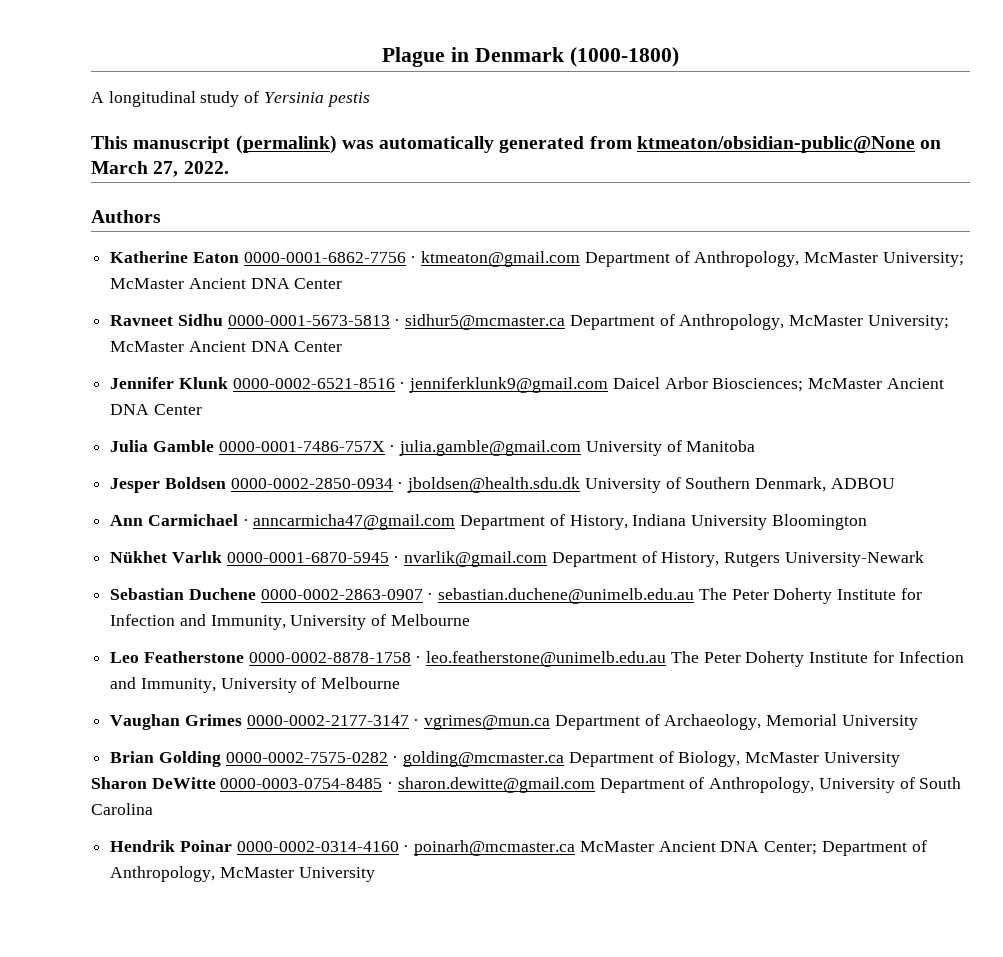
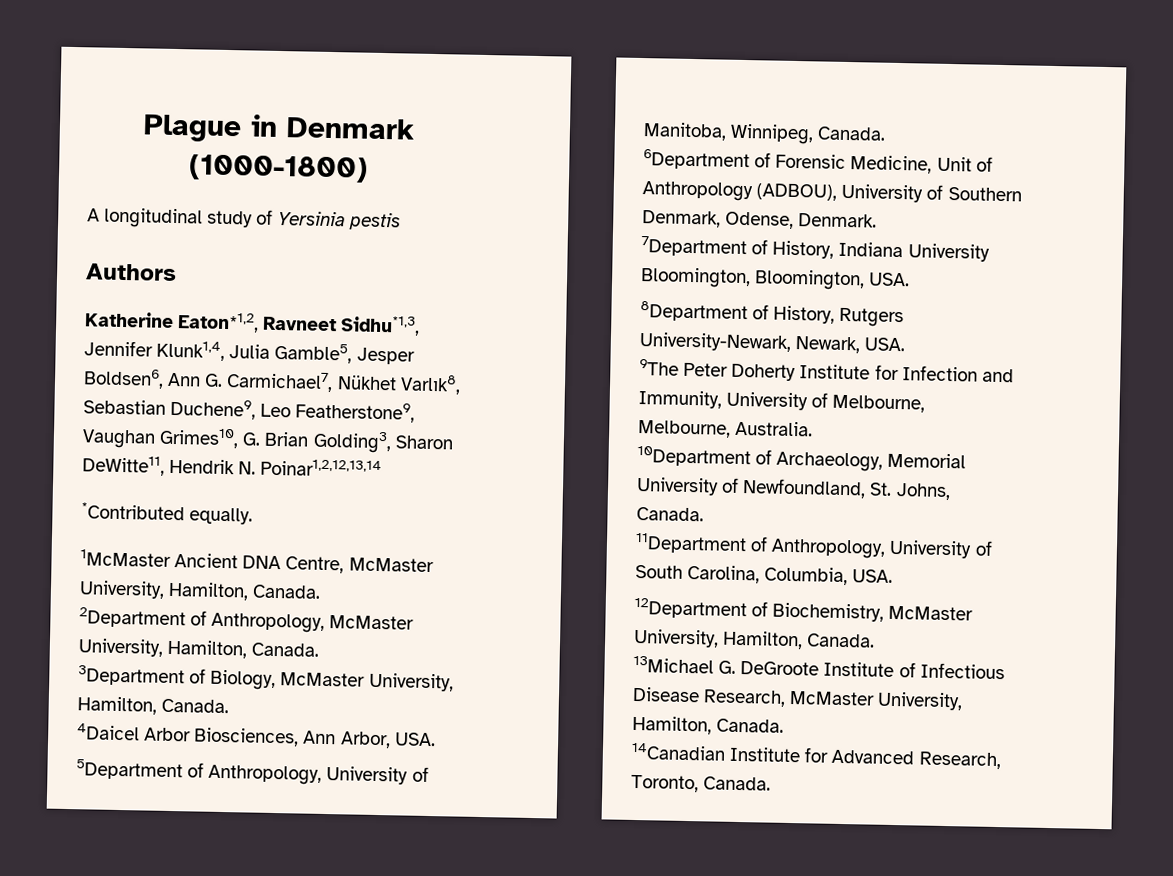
[91,135,942,154] [91,161,229,177] [91,210,161,223] [110,251,964,267] [110,278,343,289] [110,314,949,330] [110,341,343,352] [110,377,944,393] [110,404,202,415] [110,440,756,456] [110,477,895,493] [110,514,867,530] [110,551,924,567] [110,588,922,604] [110,614,470,630] [110,651,964,667] [110,677,401,693] [110,714,918,730] [110,751,900,767] [91,777,685,793] This manuscript (permalink) was automatically generated from ktmeaton/obsidian-public@None on March 27, 2022. // Authors // Katherine Eaton 0000-0001-6862-7756 · ktmeaton@gmail.com Department of Anthropology, McMaster University; McMaster Ancient DNA Center // Ravneet Sidhu 0000-0001-5673-5813 · sidhur5@mcmaster.ca Department of Anthropology, McMaster University; McMaster Ancient DNA Center // Jennifer Klunk 0000-0002-6521-8516 · jenniferklunk9@gmail.com Daicel Arbor Biosciences; McMaster Ancient DNA Center // Julia Gamble 0000-0001-7486-757X · julia.gamble@gmail.com University of Manitoba // Jesper Boldsen 0000-0002-2850-0934 · jboldsen@health.sdu.dk University of Southern Denmark, ADBOU // Ann Carmichael · anncarmicha47@gmail.com Department of History, Indiana University Bloomington // Nükhet Varlık 0000-0001-6870-5945 · nvarlik@gmail.com Department of History, Rutgers University-Newark // Sebastian Duchene 0000-0002-2863-0907 · sebastian.duchene@unimelb.edu.au The Peter Doherty Institute for Infection and Immunity, University of Melbourne // Leo Featherstone 0000-0002-8878-1758 · leo.featherstone@unimelb.edu.au The Peter Doherty Institute for Infection and Immunity, University of Melbourne // Vaughan Grimes 0000-0002-2177-3147 · vgrimes@mun.ca Department of Archaeology, Memorial University // Brian Golding 0000-0002-7575-0282 · golding@mcmaster.ca Department of Biology, McMaster University // Sharon DeWitte 0000-0003-0754-8485 · sharon.dewitte@gmail.com Department -> [85,263,177,282] [85,311,421,336] [84,340,415,365] [83,368,461,395] [83,398,416,423] [82,427,454,454] [82,455,383,478] [81,502,254,525] [80,549,434,574] [79,580,322,601] [79,607,415,633] [78,638,320,659] [78,665,454,692] [77,696,230,715] [77,723,436,749] [76,759,429,785] [643,122,887,145] [643,149,993,174] [642,181,1022,203] [642,210,878,229] [641,236,990,262] [640,267,911,291] [640,301,905,328] [639,332,906,354] [639,359,1014,383] [638,390,926,413] [638,420,814,438] [637,445,967,472] [636,476,951,501] [636,506,704,522] [635,532,747,555] Authors // Katherine Eaton*1,2, Ravneet Sidhu*1,3, Jennifer Klunk1,4, Julia Gamble5, Jesper Boldsen6, Ann G. Carmichael7, Nükhet Varlık8, Sebastian Duchene9, Leo Featherstone9, Vaughan Grimes10, G. Brian Golding3, Sharon DeWitte11, Hendrik N. Poinar1,2,12,13,14 // *Contributed equally. // 1McMaster Ancient DNA Centre, McMaster University, Hamilton, Canada. // 2Department of Anthropology, McMaster University, Hamilton, Canada. // 3Department of Biology, McMaster University, Hamilton, Canada. // 4Daicel Arbor Biosciences, Ann Arbor, USA. // 5Department of Anthropology, University of Manitoba, Winnipeg, Canada. // 6Department of Forensic Medicine, Unit of Anthropology (ADBOU), University of Southern Denmark, Odense, Denmark. // 7Department of History, Indiana University Bloomington, Bloomington, USA. // 8Department of History, Rutgers University-Newark, Newark, USA. // 9The Peter Doherty Institute for Infection and Immunity, University of Melbourne, Melbourne, Australia. // 10Department of Archaeology, Memorial University of Newfoundland, St. Johns, Canada. // 11Department
[91,803,153,815] [110,840,927,856] [110,866,375,882] Carolina // Hendrik Poinar 0000-0002-0314-4160 · poinarh@mcmaster.ca McMaster Ancient DNA Center; Department of Anthropology, McMaster University -> [687,564,894,586] [634,597,974,622] [633,628,876,650] [633,655,1005,680] [632,686,964,711] [632,715,785,735] [631,742,1001,770] [631,774,772,793] Carolina, Columbia, USA. // 12Department of Biochemistry, McMaster University, Hamilton, Canada. // 13Michael G. DeGroote Institute of Infectious Disease Research, McMaster University, Hamilton, Canada. // 14Canadian Institute for Advanced Research, Toronto, Canada.

